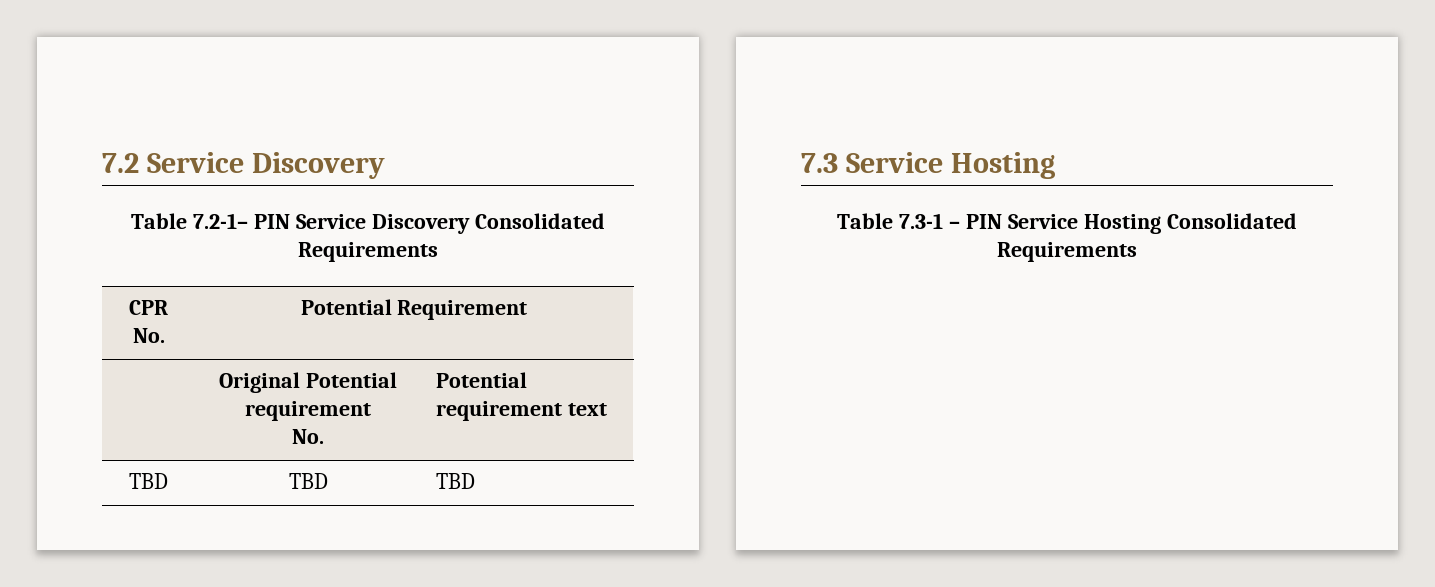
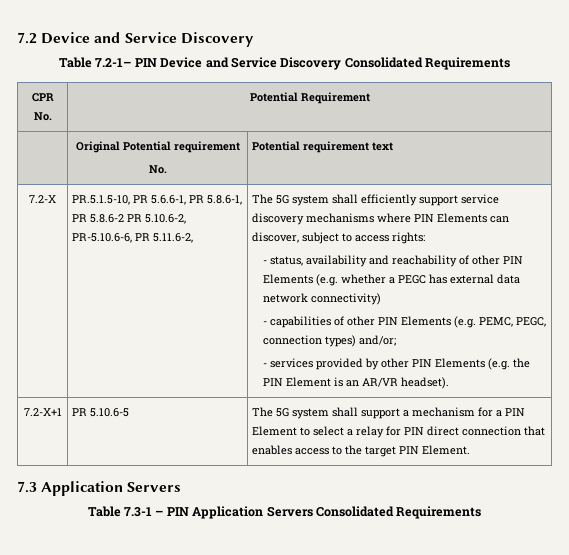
(139, 163) none -> [41,32,121,44] Device and
(291, 221) none -> [160,57,229,68] Device and
[129,473,168,489] [288,473,328,489] [435,473,475,489] TBD | TBD | TBD -> [29,195,56,203] [72,195,243,205] [72,214,187,224] [72,233,194,243] [252,194,500,206] [252,213,510,225] [252,232,426,244] [262,255,523,267] [262,274,520,286] [262,293,381,305] [262,316,546,328] [262,335,396,347] [262,358,530,370] [262,377,449,389] [23,408,62,416] [72,408,130,417] [252,407,526,419] [252,426,546,438] [252,445,471,457] 7.2-X | PR.5.1.5-10, PR 5.6.6-1, PR 5.8.6-1, PR 5.8.6-2 PR 5.10.6-2, PR-5.10.6-6, PR 5.11.6-2, | The 5G system shall efficiently support service discovery mechanisms where PIN Elements can discover, subject to access rights: // - status, availability and reachability of other PIN Elements (e.g. whether a PEGC has external data network connectivity) // - capabilities of other PIN Elements (e.g. PEMC, PEGC, connection types) and/or; // - services provided by other PIN Elements (e.g. the PIN Element is an AR/VR headset). // 7.2-X+1 | PR 5.10.6-5 | The 5G system shall support a mechanism for a PIN Element to select a relay for PIN direct connection that enables access to the target PIN Element.
[845,152,1055,179] Service Hosting -> [41,481,182,496] Application Servers
[1007,214,1161,234] Service Hosting -> [192,506,313,519] Application Servers

